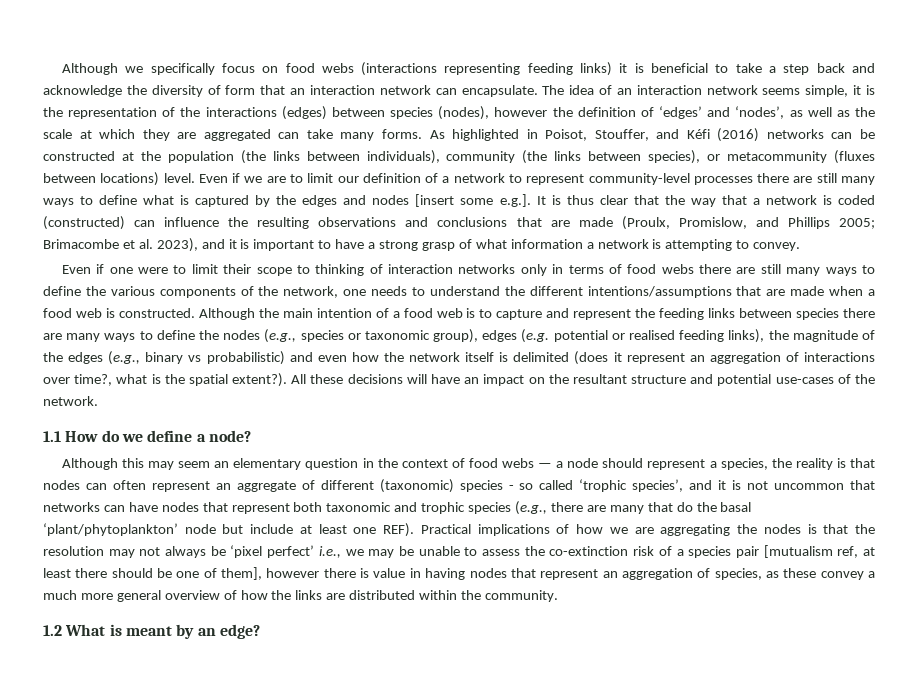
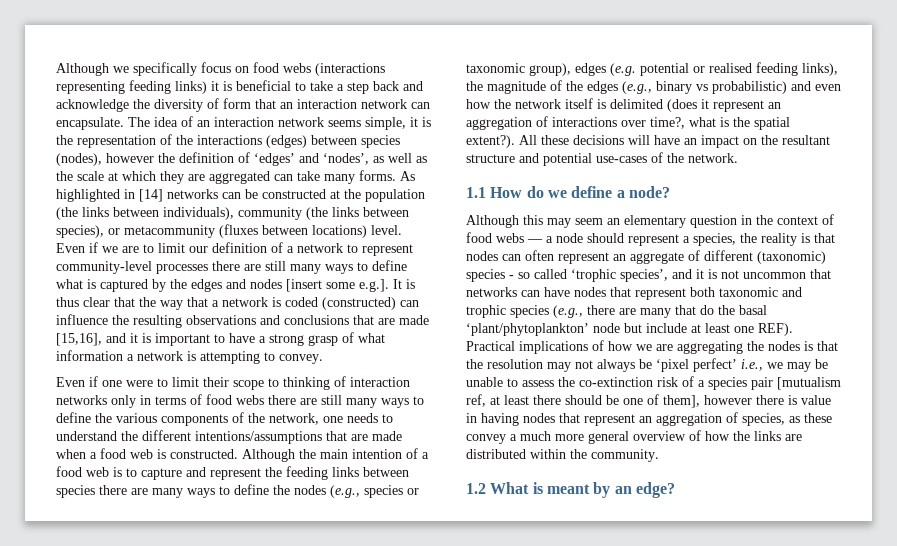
[545,128,760,142] Poisot, Stouffer, and Kéfi (2016) -> [139,189,163,202] [14]
[621,216,876,230] [43,238,198,252] (Proulx, Promislow, and Phillips 2005; Brimacombe et al. 2023), -> [56,333,102,346] [15,16],

